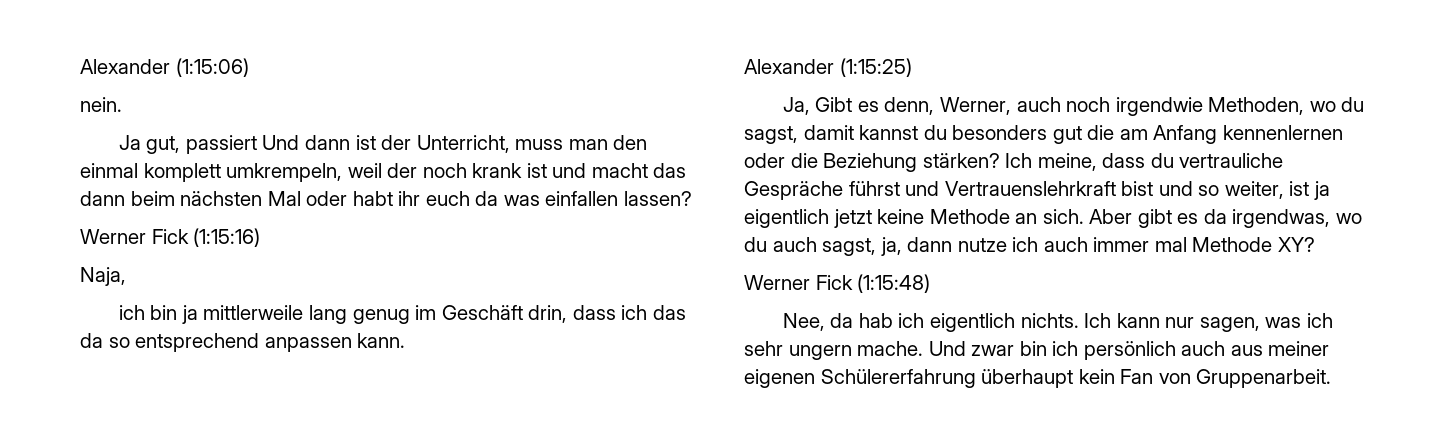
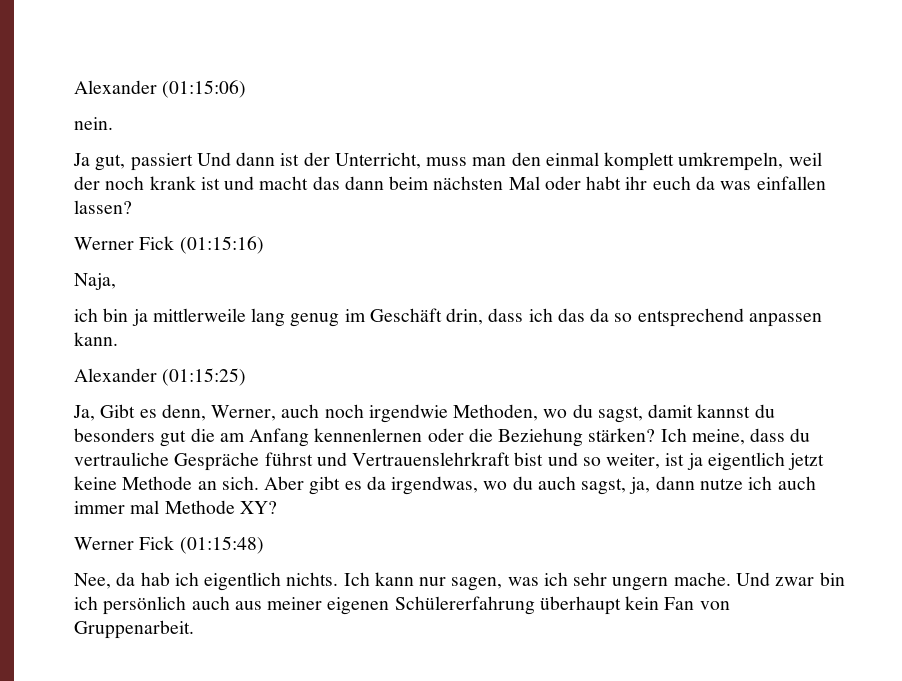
[80,58,249,77] Alexander (1:15:06) -> [74,80,247,98] Alexander (01:15:06)
[193,228,261,247] (1:15:16) -> [179,236,264,254] (01:15:16)
[839,58,912,77] (1:15:25) -> [162,368,247,386] (01:15:25)
[857,274,931,293] (1:15:48) -> [179,536,264,554] (01:15:48)

